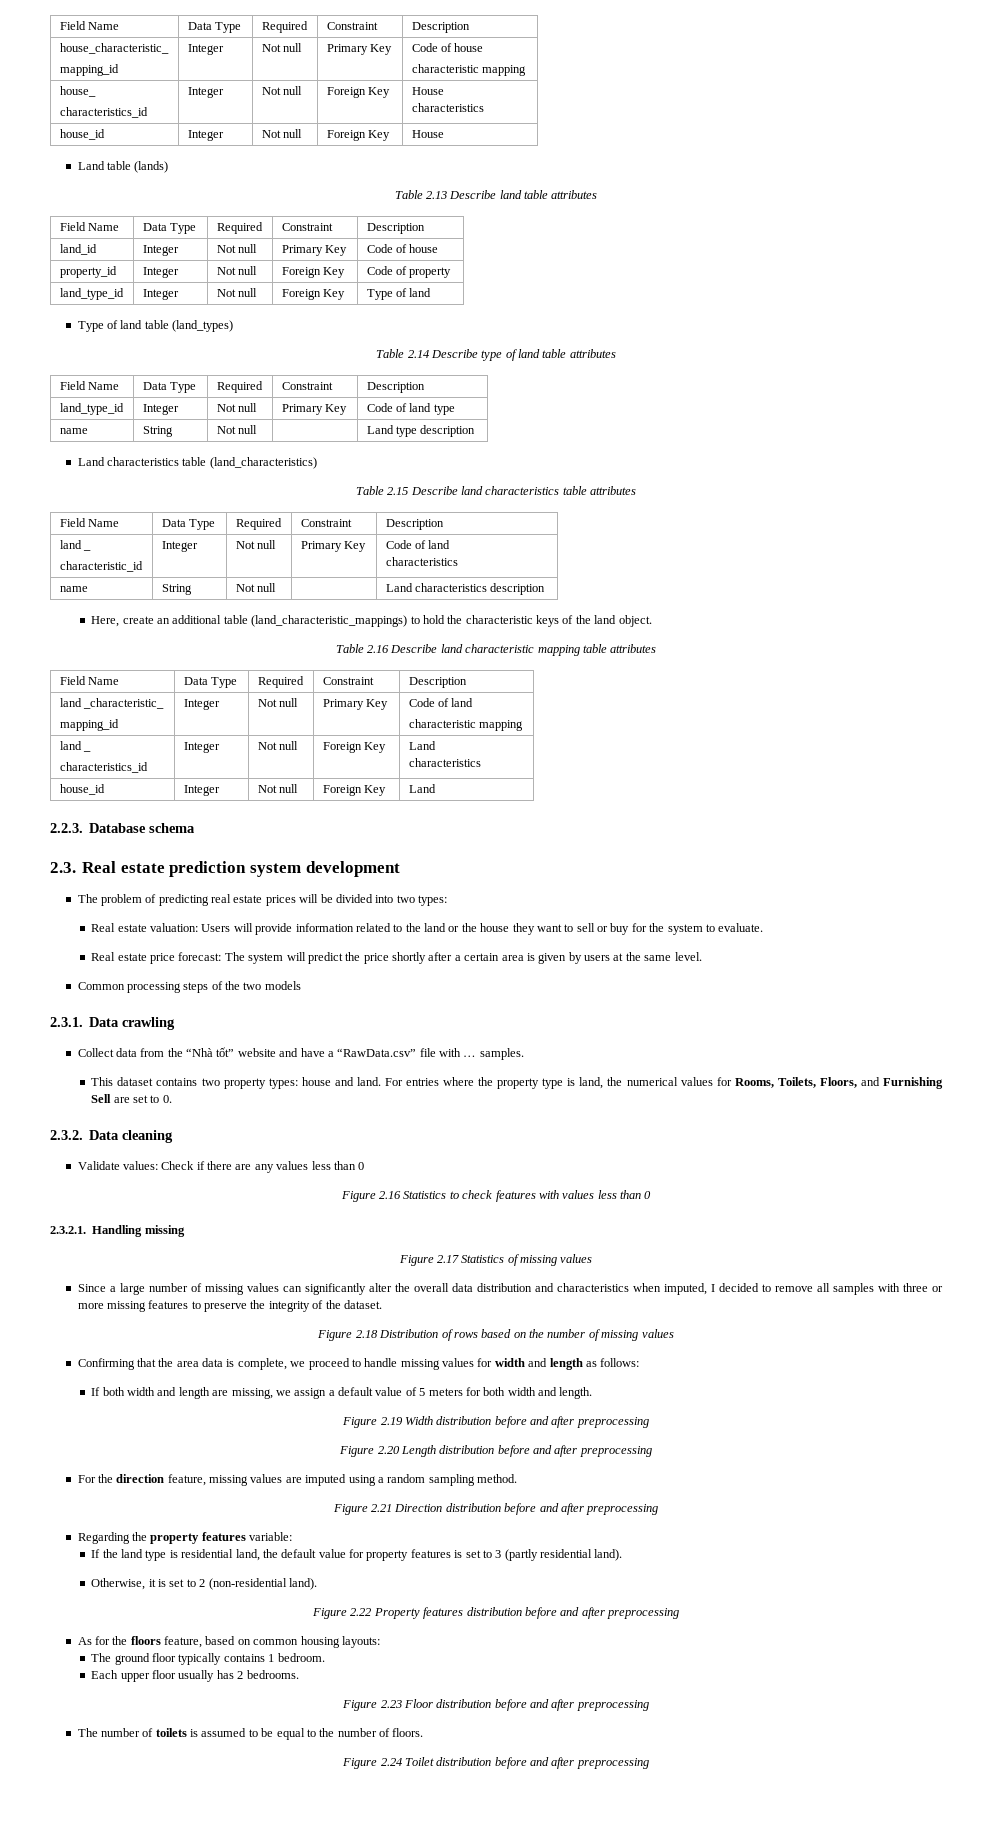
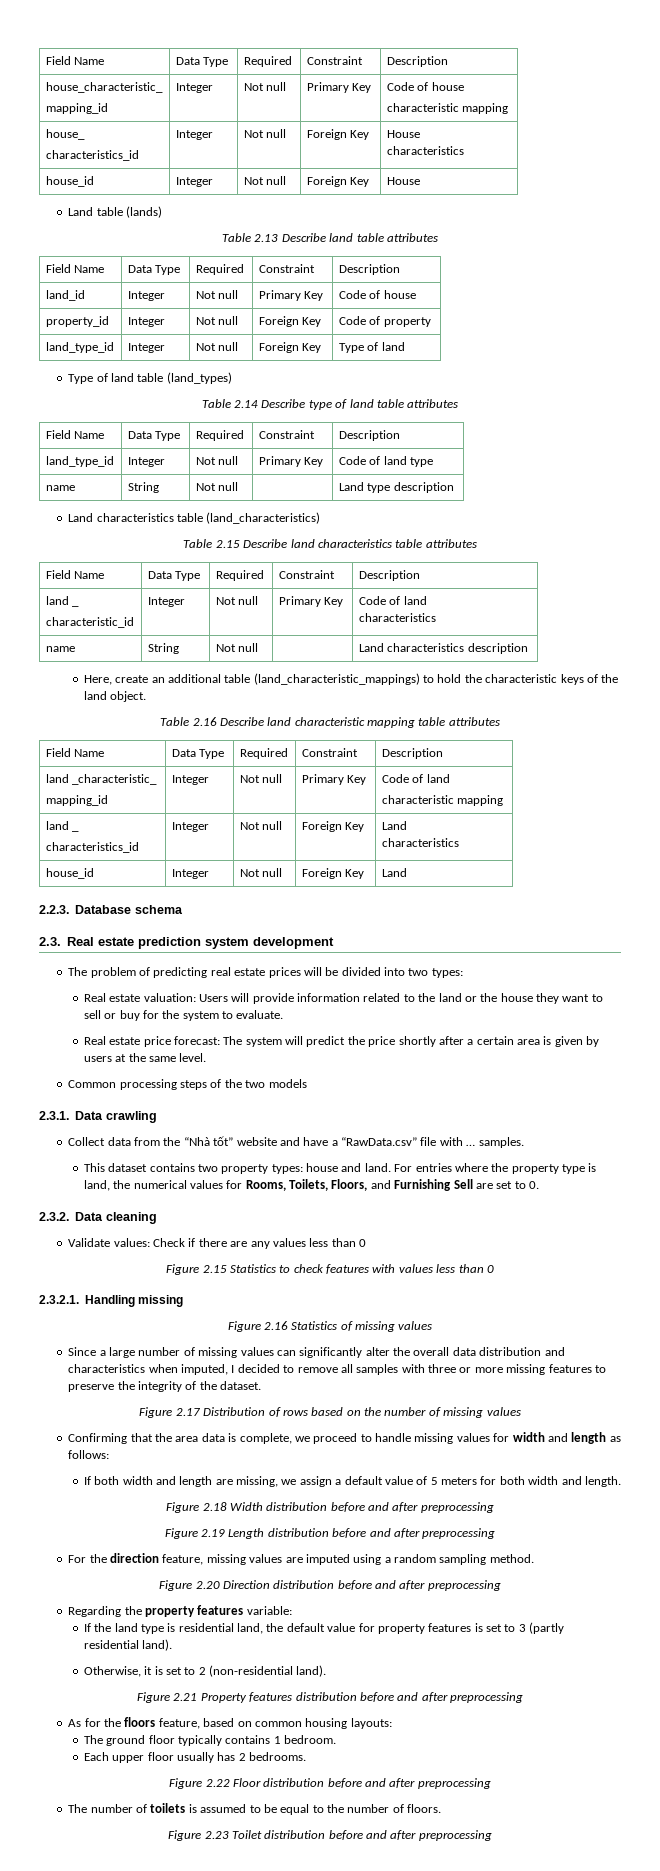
[379,1191,401,1199] 2.16 -> [202,1265,227,1273] 2.15
[436,1255,459,1263] 2.17 -> [263,1321,288,1330] 2.16
[355,1330,378,1338] 2.18 -> [175,1408,200,1416] 2.17
[380,1417,403,1425] 2.19 -> [202,1502,227,1511] 2.18
[377,1446,400,1454] 2.20 -> [201,1529,226,1537] 2.19
[371,1504,393,1512] 2.21 -> [195,1581,220,1589] 2.20
[350,1608,372,1616] 2.22 -> [173,1693,198,1701] 2.21
[380,1700,402,1708] 2.23 -> [205,1779,230,1787] 2.22
[380,1758,402,1766] 2.24 -> [204,1831,229,1839] 2.23

